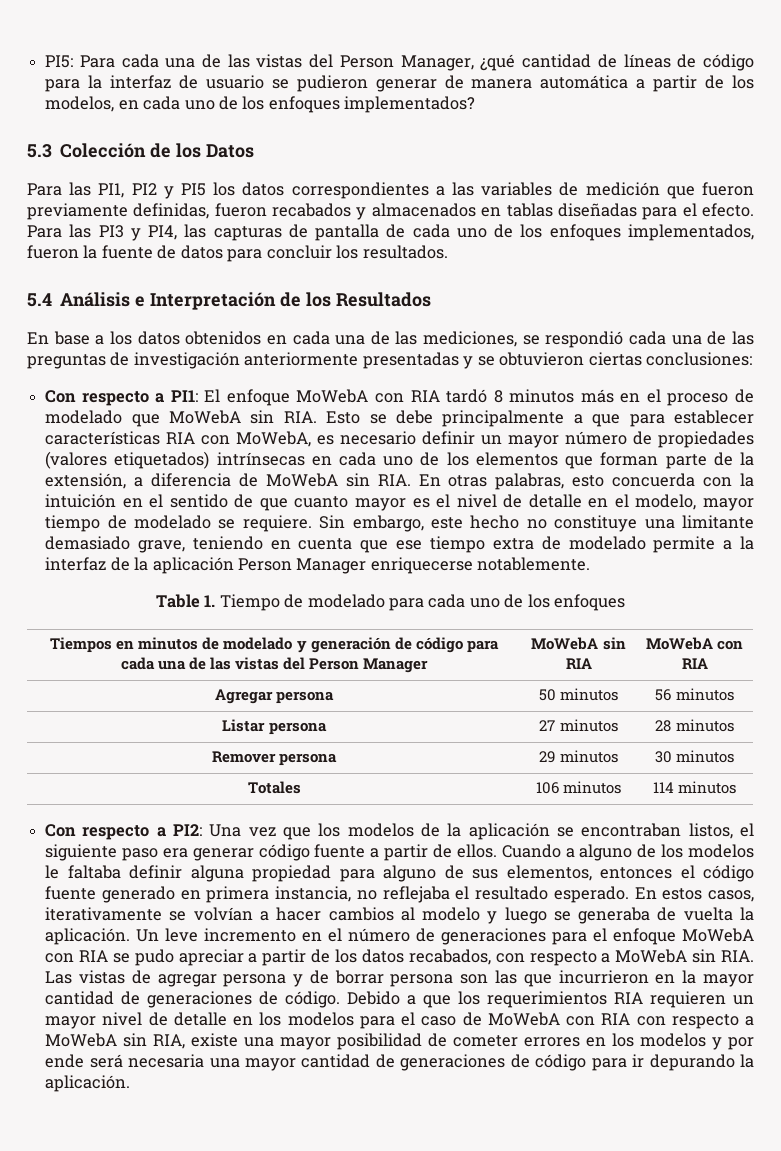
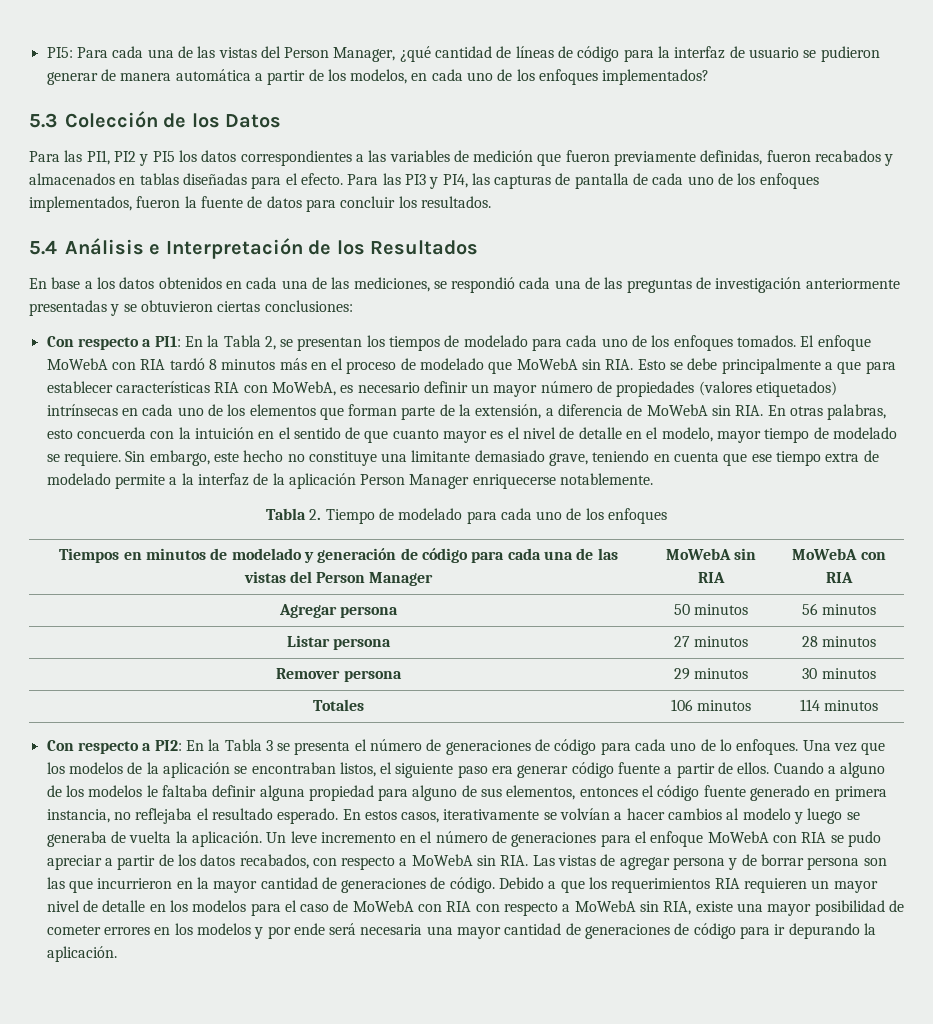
(198, 396) none -> [184,335,797,351] En la Tabla 2, se presentan los tiempos de modelado para cada uno de los enfoques tomados.
[155,594,216,608] Table 1. -> [265,508,322,520] Tabla 2.
(203, 830) none -> [185,739,799,755] En la Tabla 3 se presenta el número de generaciones de código para cada uno de lo enfoques.

